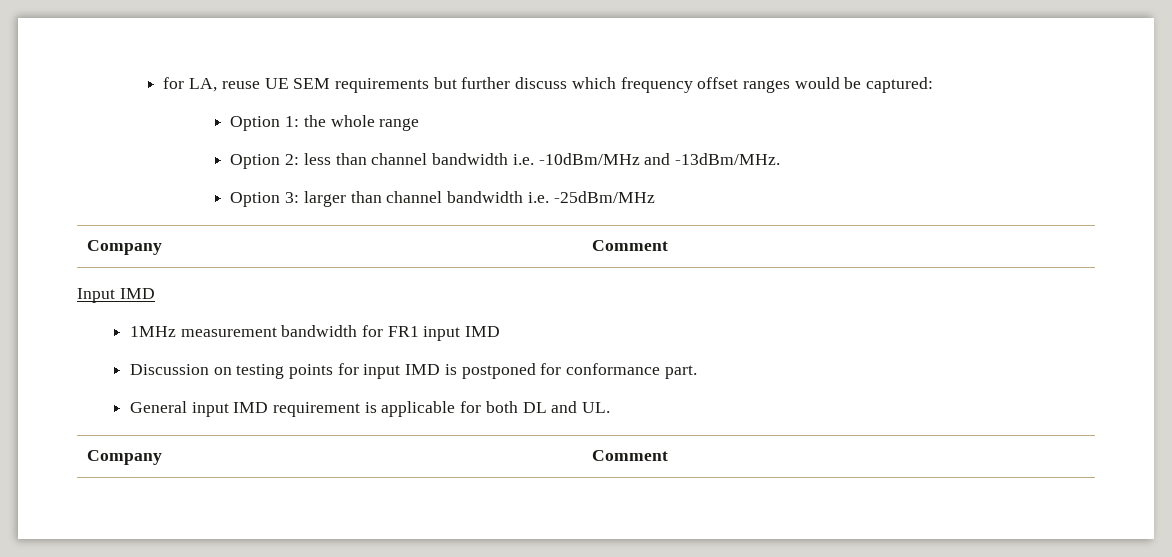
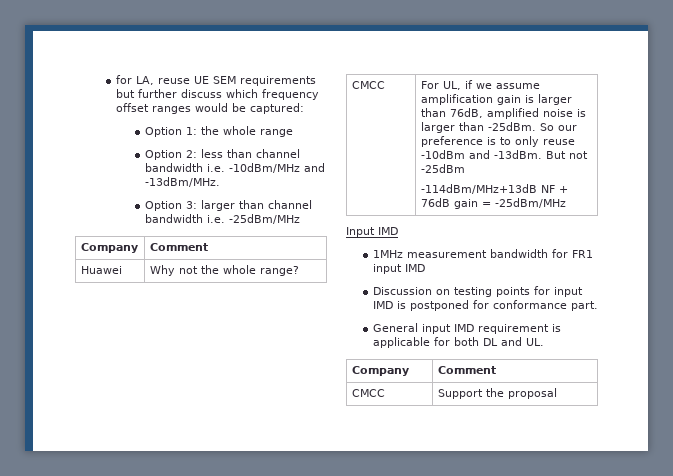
(669, 245) none -> [80,266,122,274] [149,265,299,276] [351,81,385,89] [420,80,540,90] [420,94,572,105] [420,108,586,119] [420,122,577,133] [420,136,575,147] [420,150,588,159] [420,164,465,173] [420,184,568,194] [420,198,566,209] // Huawei | Why not the whole range? // CMCC | For UL, if we assume amplification gain is larger than 76dB, amplified noise is larger than -25dBm. So our preference is to only reuse -10dBm and -13dBm. But not -25dBm // -114dBm/MHz+13dB NF + 76dB gain = -25dBm/MHz
(669, 455) none -> [351,389,385,397] [437,388,557,399] // CMCC | Support the proposal

